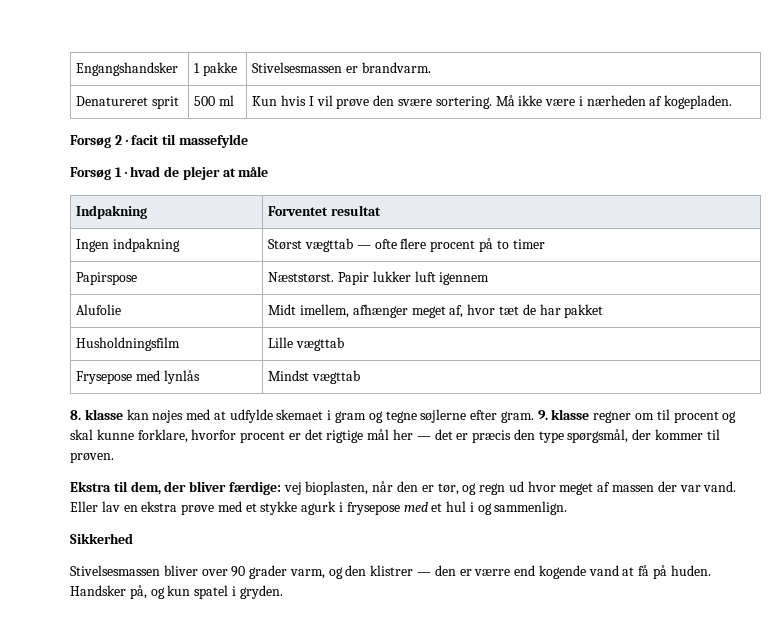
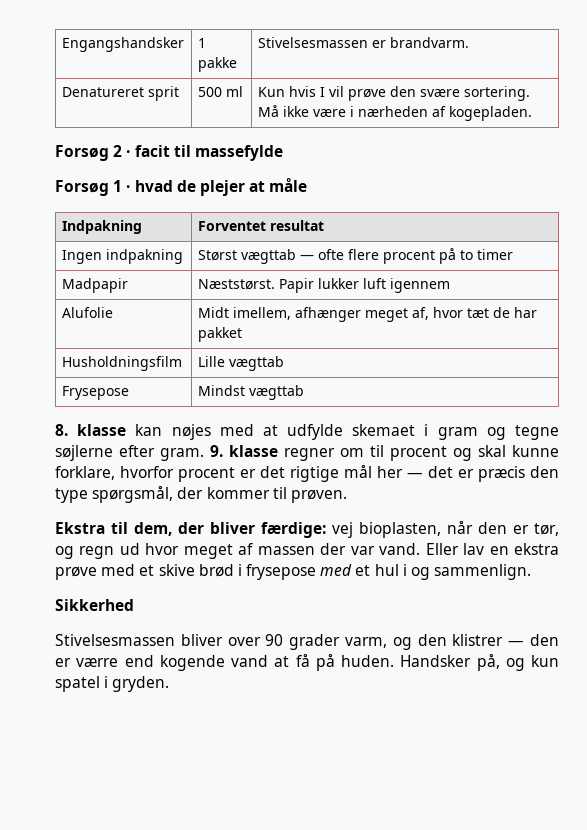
[76,272,138,285] Papirspose -> [61,278,128,293] Madpapir
[136,370,200,384] med lynlås -> (129, 393) none
[260,501,337,515] stykke agurk -> [158,564,234,577] skive brød

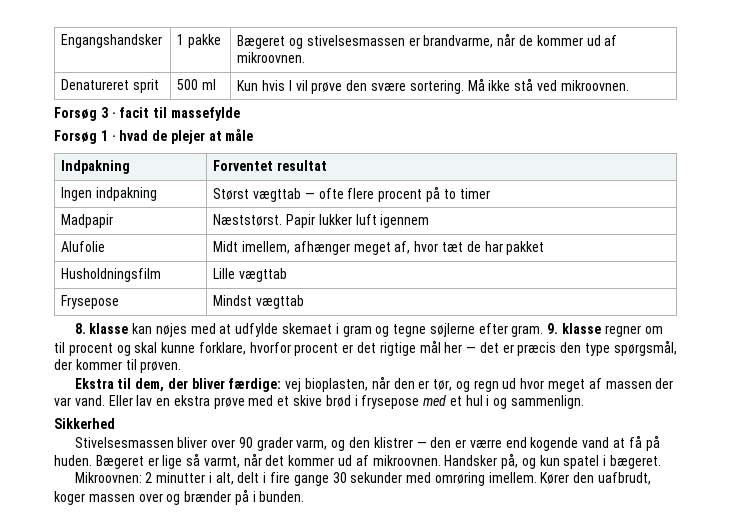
[257,37,469,48] Stivelsesmassen er brandvarm. -> [237,33,618,49] [237,52,306,63] Bægeret og stivelsesmassen er brandvarme, når de kommer ud af mikroovnen.
[312,106,532,121] [55,145,123,161] være i nærheden af kogepladen. // Forsøg 2 -> [514,78,629,91] [54,107,108,121] stå ved mikroovnen. // Forsøg 3
(394, 661) none -> [95,453,441,469] Bægeret er lige så varmt, når det kommer ud af mikroovnen.
[112,676,170,692] gryden. -> [610,455,662,469] [74,472,652,486] [54,489,305,505] bægeret. // Mikroovnen: 2 minutter i alt, delt i fire gange 30 sekunder med omrøring imellem. Kører den uafbrudt, koger massen over og brænder på i bunden.

